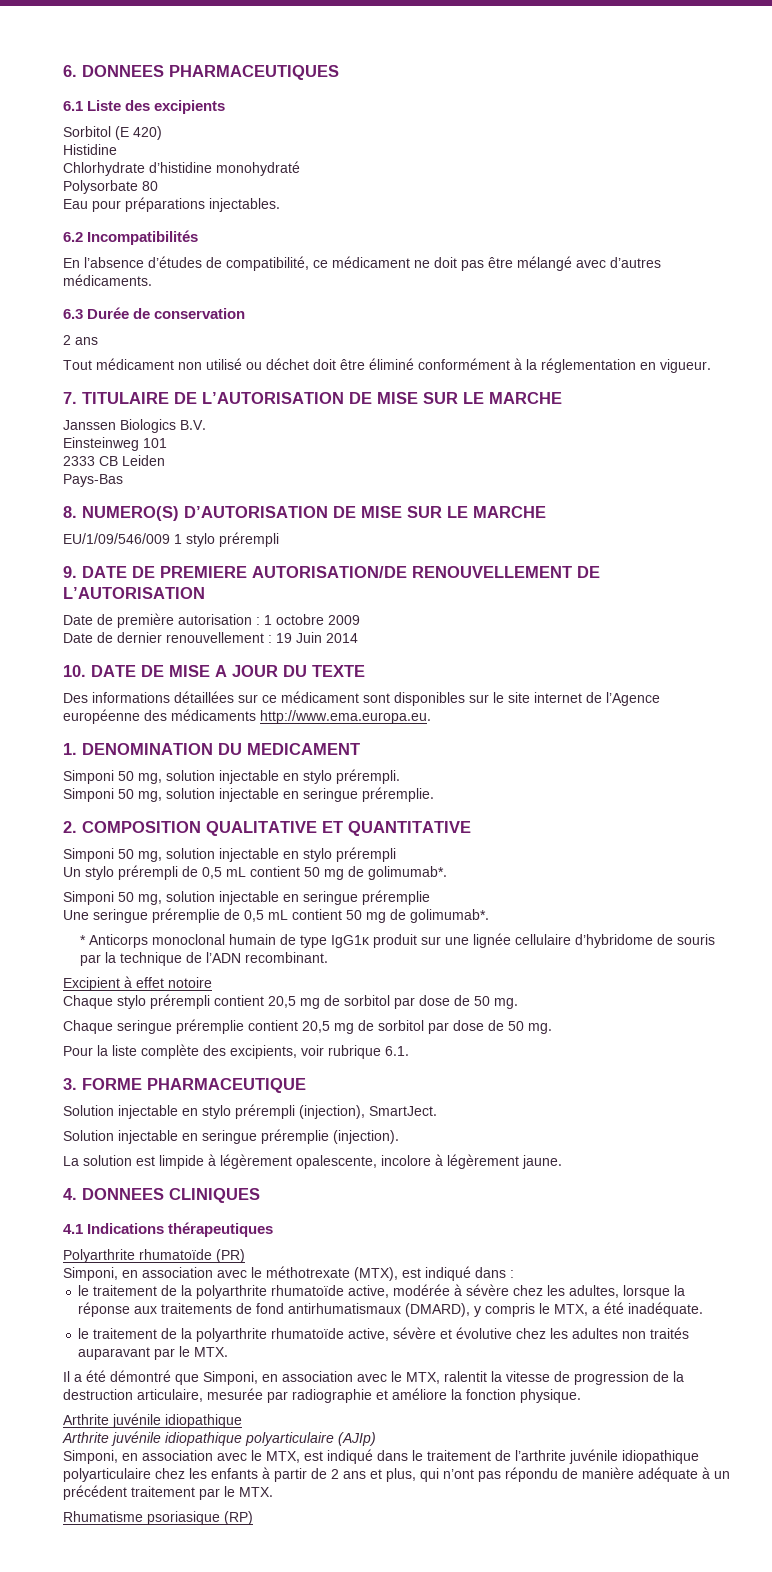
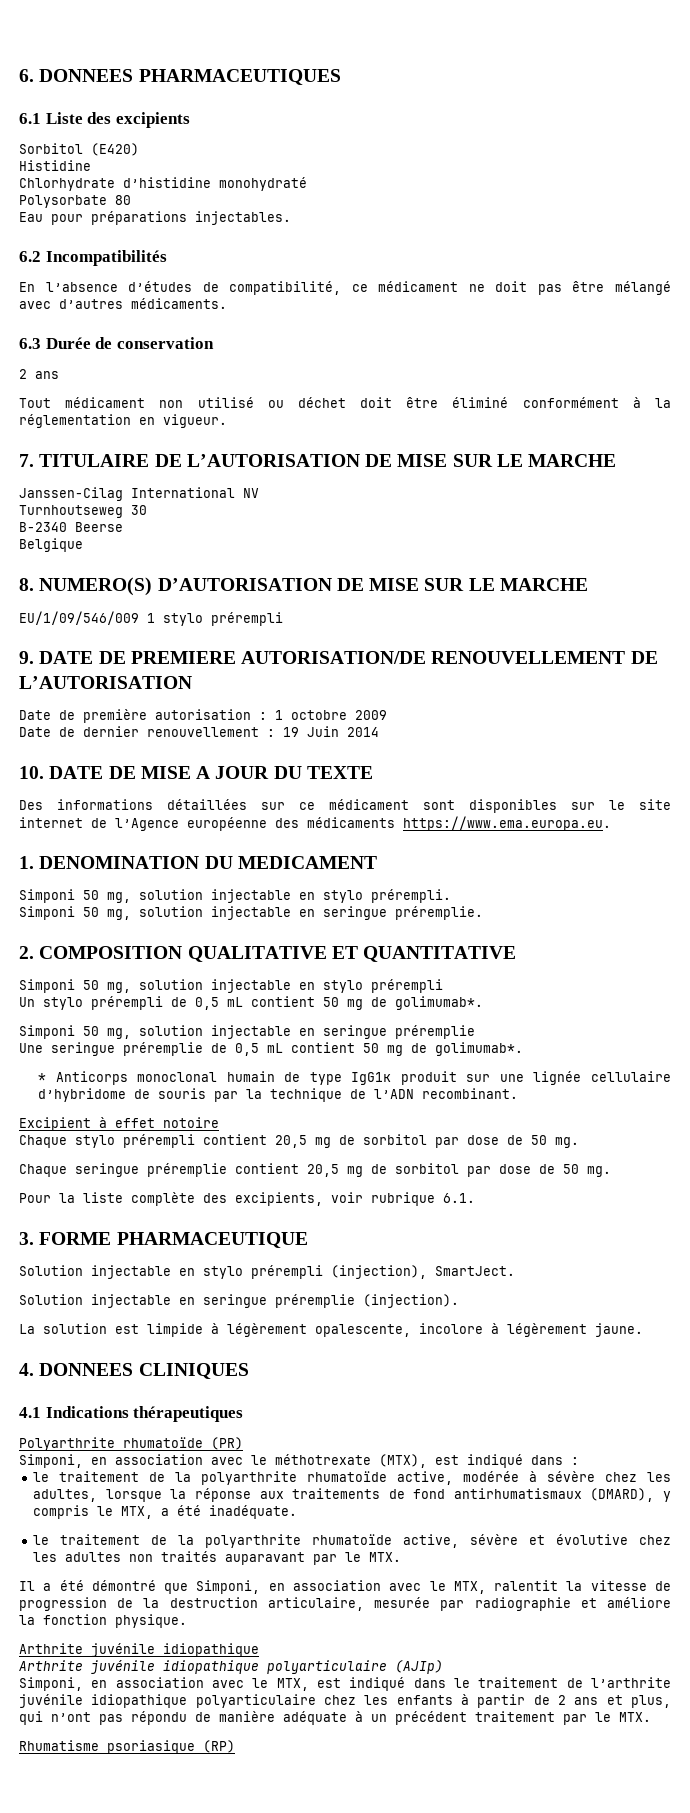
[115,126,162,140] (E 420) -> [91,143,139,156] (E420)
[63,419,206,433] [63,437,167,451] [63,455,165,466] [63,474,123,487] Janssen Biologics B.V. // Einsteinweg 101 // 2333 CB Leiden // Pays-Bas -> [19,487,259,501] [19,505,147,518] [19,522,123,532] [19,538,83,552] Janssen-Cilag International NV // Turnhoutseweg 30 // B-2340 Beerse // Belgique
[260,710,431,724] http://www.ema.europa.eu. -> [403,816,611,831] https://www.ema.europa.eu.

